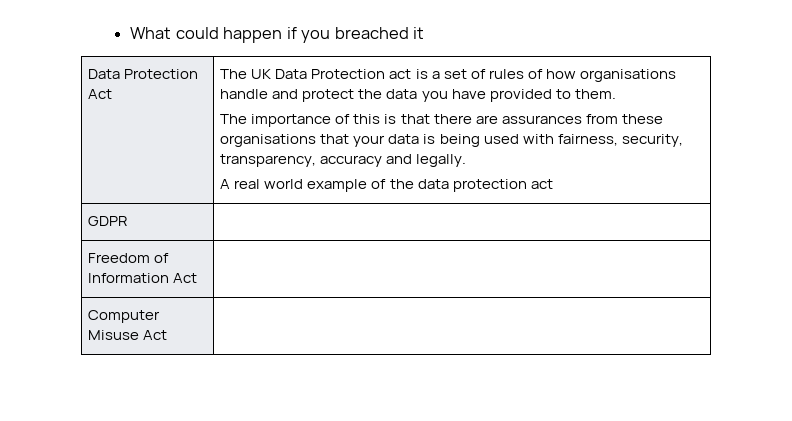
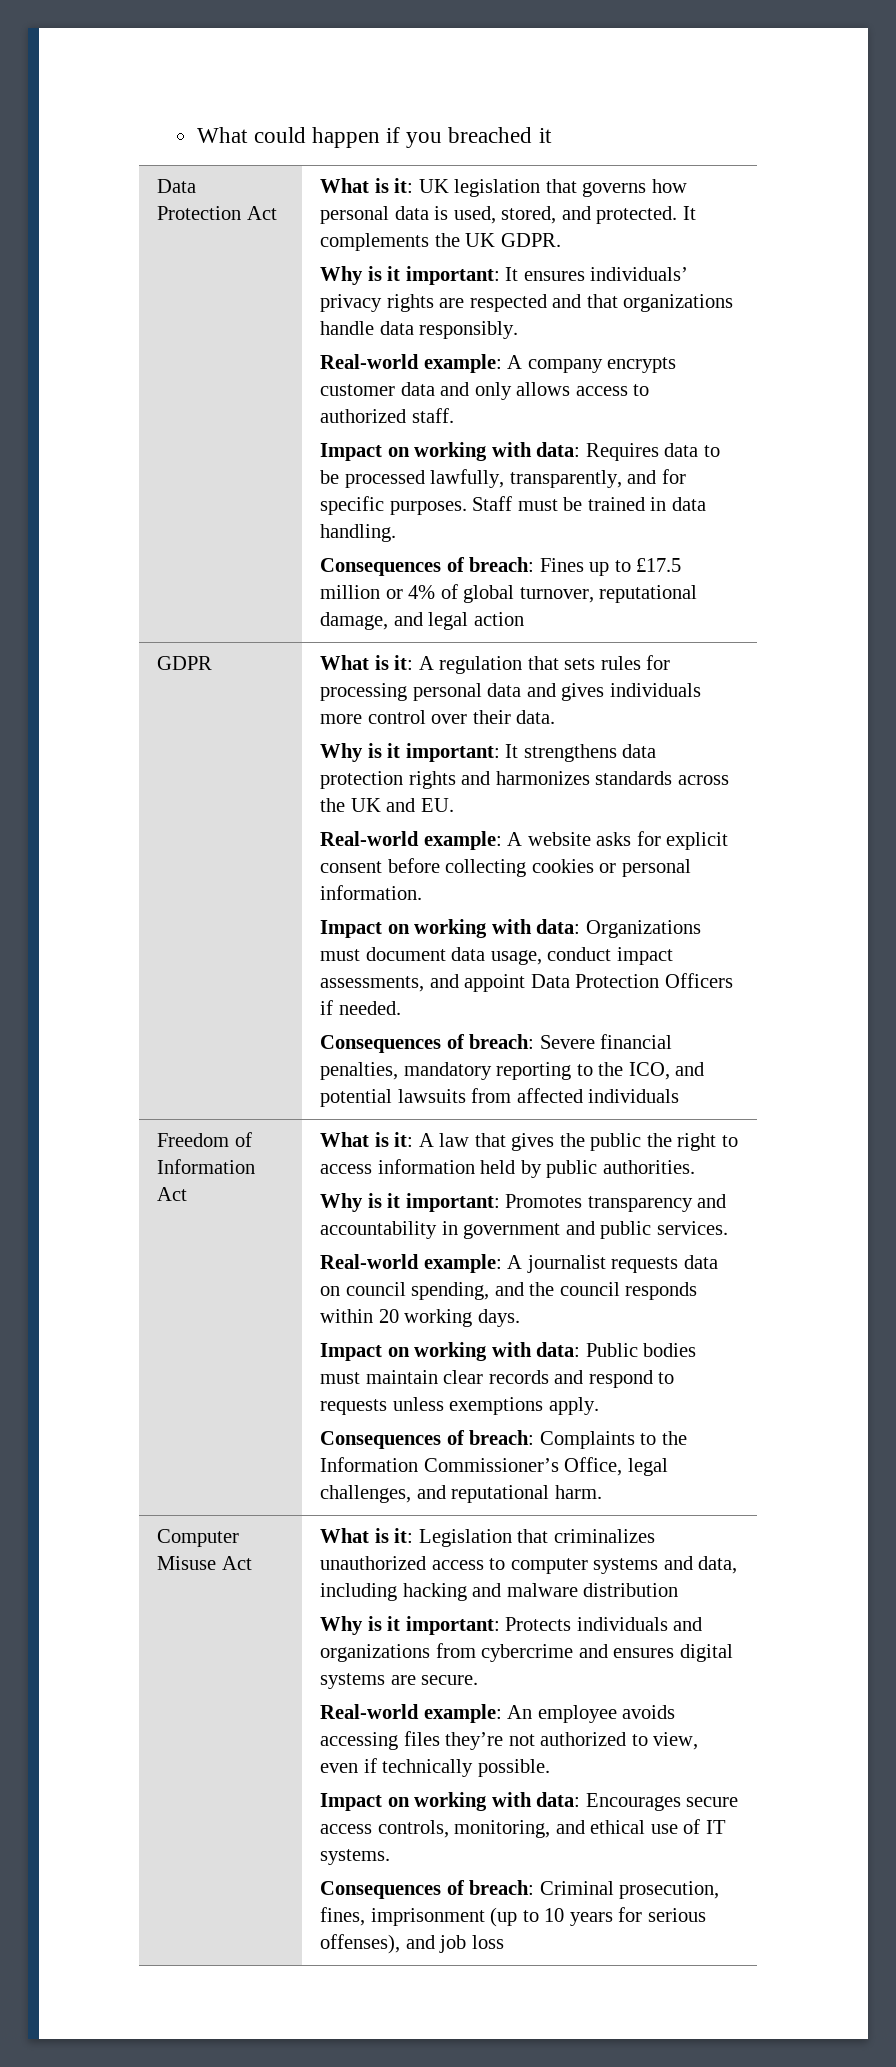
[220,69,676,82] [220,89,616,102] [220,114,663,127] [220,134,683,147] [220,154,467,167] [220,179,553,192] [88,216,128,226] [88,253,170,263] [88,273,198,283] [88,310,161,323] [88,330,168,340] The UK Data Protection act is a set of rules of how organisations handle and protect the data you have provided to them. // The importance of this is that there are assurances from these organisations that your data is being used with fairness, security, transparency, accuracy and legally. // A real world example of the data protection act // GDPR | // Freedom of Information Act | // Computer Misuse Act | -> [320,178,687,197] [320,206,696,224] [320,233,561,251] [320,266,689,285] [320,294,734,312] [320,321,519,339] [320,354,677,373] [320,382,650,400] [320,408,454,423] [320,442,720,461] [320,469,686,488] [320,496,706,515] [320,524,397,542] [320,557,682,576] [320,584,698,603] [320,612,524,630] [157,656,213,670] [320,655,671,674] [320,683,701,701] [320,710,556,724] [320,743,657,762] [320,771,729,789] [320,798,454,812] [320,831,729,850] [320,858,691,877] [320,885,423,900] [320,919,701,938] [320,947,673,965] [320,973,733,992] [320,1000,401,1015] [320,1034,673,1053] [320,1062,705,1080] [320,1088,680,1107] [157,1132,252,1147] [157,1159,256,1174] [157,1187,188,1201] [320,1132,738,1151] [320,1159,695,1178] [320,1193,727,1212] [320,1221,728,1239] [320,1254,718,1273] [320,1282,698,1300] [320,1309,520,1327] [320,1342,697,1361] [320,1370,675,1388] [320,1397,599,1415] [320,1430,687,1449] [320,1457,668,1476] [320,1485,602,1503] [157,1529,240,1547] [157,1556,252,1570] [320,1528,655,1547] [320,1556,738,1574] [320,1583,679,1601] [320,1616,703,1635] [320,1643,733,1662] [320,1673,479,1689] [320,1704,676,1723] [320,1731,699,1750] [320,1758,550,1777] [320,1792,739,1811] [320,1819,726,1838] [320,1849,391,1865] [320,1880,720,1899] [320,1907,706,1927] [320,1934,504,1954] What is it: UK legislation that governs how personal data is used, stored, and protected. It complements the UK GDPR. // Why is it important: It ensures individuals’ privacy rights are respected and that organizations handle data responsibly. // Real-world example: A company encrypts customer data and only allows access to authorized staff. // Impact on working with data: Requires data to be processed lawfully, transparently, and for specific purposes. Staff must be trained in data handling. // Consequences of breach: Fines up to £17.5 million or 4% of global turnover, reputational damage, and legal action // GDPR | What is it: A regulation that sets rules for processing personal data and gives individuals more control over their data. // Why is it important: It strengthens data protection rights and harmonizes standards across the UK and EU. // Real-world example: A website asks for explicit consent before collecting cookies or personal information. // Impact on working with data: Organizations must document data usage, conduct impact assessments, and appoint Data Protection Officers if needed. // Consequences of breach: Severe financial penalties, mandatory reporting to the ICO, and potential lawsuits from affected individuals // Freedom of Information Act | What is it: A law that gives the public the right to access information held by public authorities. // Why is it important: Promotes transparency and accountability in government and public services. // Real-world example: A journalist requests data on council spending, and the council responds within 20 working days. // Impact on working with data: Public bodies must maintain clear records and respond to requests unless exemptions apply. // Consequences of breach: Complaints to the Information Commissioner’s Office, legal challenges, and reputational harm. // Computer Misuse Act | What is it: Legislation that criminalizes unauthorized access to computer systems and data, including hacking and malware distribution // Why is it important: Protects individuals and organizations from cybercrime and ensures digital systems are secure. // Real-world example: An employee avoids accessing files they’re not authorized to view, even if technically possible. // Impact on working with data: Encourages secure access controls, monitoring, and ethical use of IT systems. // Consequences of breach: Criminal prosecution, fines, imprisonment (up to 10 years for serious offenses), and job loss

